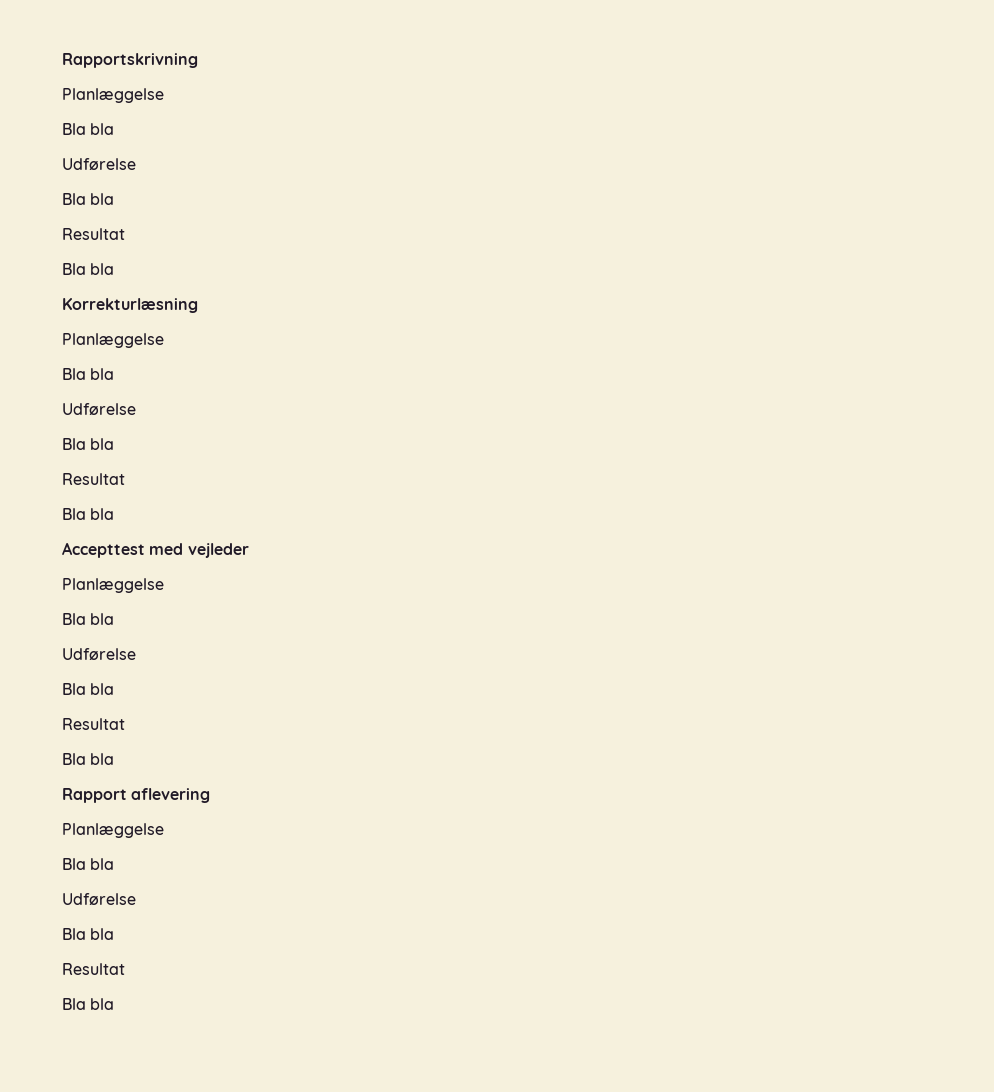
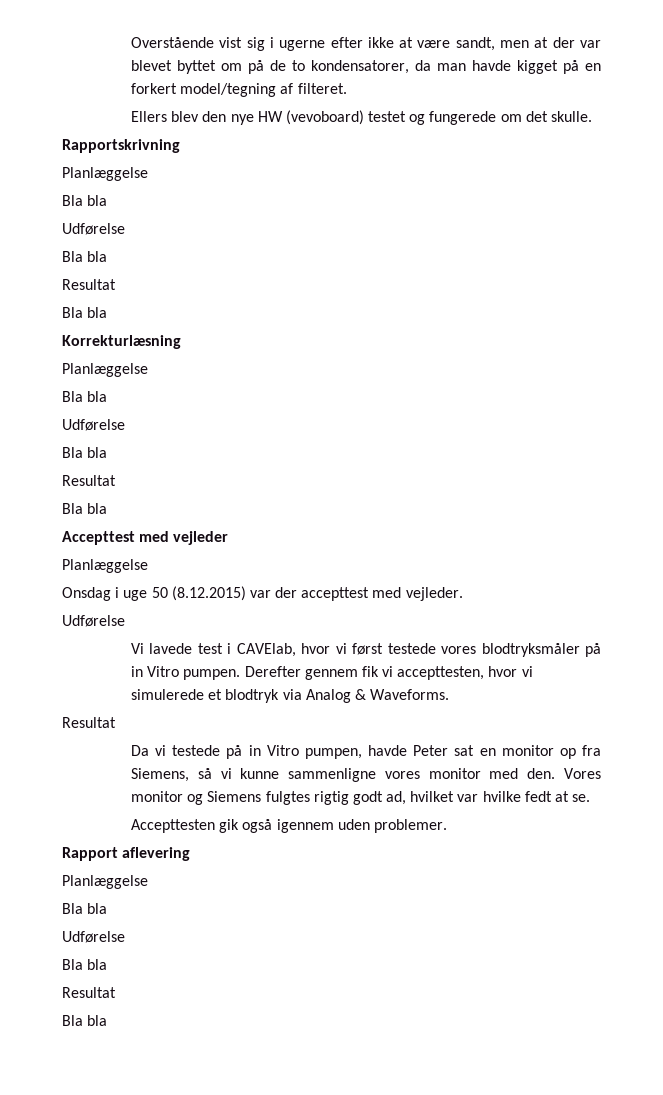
(62, 60) none -> [130,37,601,51] [130,60,601,74] [130,83,347,97] [130,110,593,125] Overstående vist sig i ugerne efter ikke at være sandt, men at der var blevet byttet om på de to kondensatorer, da man havde kigget på en forkert model/tegning af filteret. // Ellers blev den nye HW (vevoboard) testet og fungerede om det skulle. //
[62,613,115,625] [62,648,136,660] [62,683,115,695] [62,718,125,730] [62,753,115,765] Bla bla // Udførelse // Bla bla // Resultat // Bla bla -> [62,586,463,601] [62,615,125,627] [130,643,601,657] [130,666,533,680] [130,689,450,703] [62,717,116,728] [130,745,602,759] [130,768,602,782] [130,791,591,805] [130,819,447,833] Onsdag i uge 50 (8.12.2015) var der accepttest med vejleder. // Udførelse // Vi lavede test i CAVElab, hvor vi først testede vores blodtryksmåler på in Vitro pumpen. Derefter gennem fik vi accepttesten, hvor vi simulerede et blodtryk via Analog & Waveforms. // Resultat // Da vi testede på in Vitro pumpen, havde Peter sat en monitor op fra Siemens, så vi kunne sammenligne vores monitor med den. Vores monitor og Siemens fulgtes rigtig godt ad, hvilket var hvilke fedt at se. // Accepttesten gik også igennem uden problemer.

